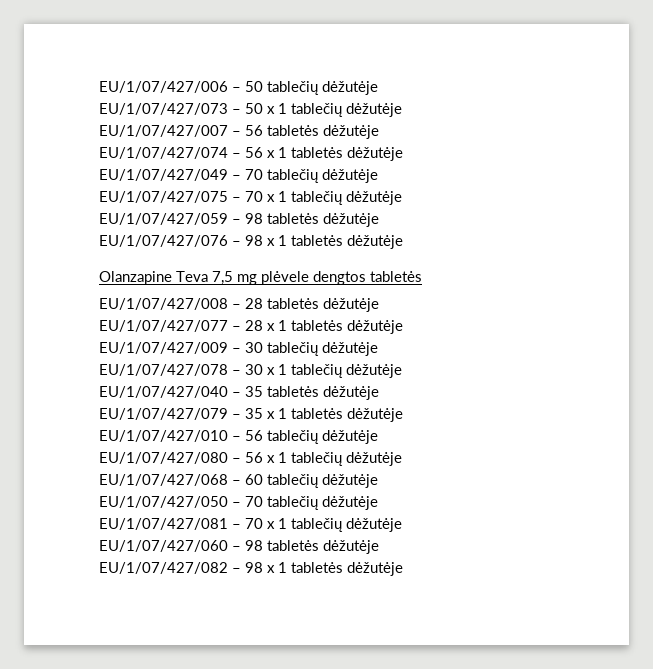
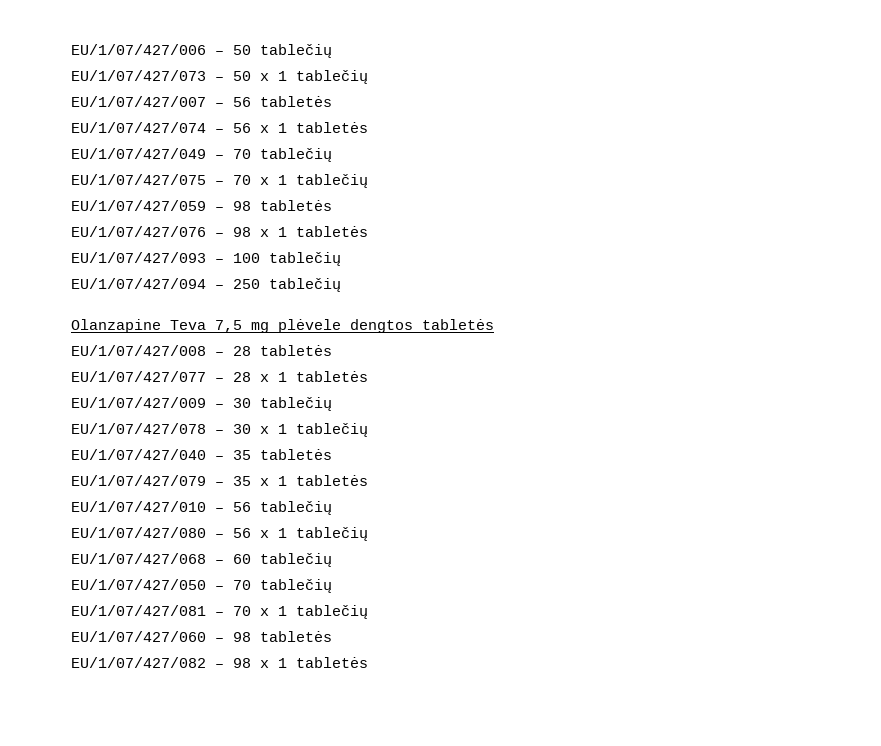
[322,81,378,95] dėžutėje -> (332, 51) none
[346,103,402,117] dėžutėje -> (368, 77) none
[323,125,379,139] dėžutėje -> (332, 101) none
[347,147,403,161] dėžutėje -> (368, 127) none
[322,169,378,183] dėžutėje -> (332, 155) none
[346,191,402,205] dėžutėje -> (368, 181) none
[323,213,379,227] dėžutėje -> (332, 205) none
[347,235,403,249] dėžutėje -> [71,252,341,266] [71,278,341,292] // EU/1/07/427/093 – 100 tablečių // EU/1/07/427/094 – 250 tablečių
[323,298,379,312] dėžutėje -> (332, 350) none
[347,320,403,334] dėžutėje -> (368, 376) none
[322,342,378,356] dėžutėje -> (332, 404) none
[346,364,402,378] dėžutėje -> (368, 430) none
[323,386,379,400] dėžutėje -> (332, 454) none
[347,408,403,422] dėžutėje -> (368, 480) none
[322,430,378,444] dėžutėje -> (332, 508) none
[346,452,402,466] dėžutėje -> (368, 534) none
[322,474,378,488] dėžutėje -> (332, 560) none
[322,496,378,510] dėžutėje -> (332, 586) none
[346,518,402,532] dėžutėje -> (368, 612) none
[323,540,379,554] dėžutėje -> (332, 636) none
[347,562,403,576] dėžutėje -> (368, 662) none

